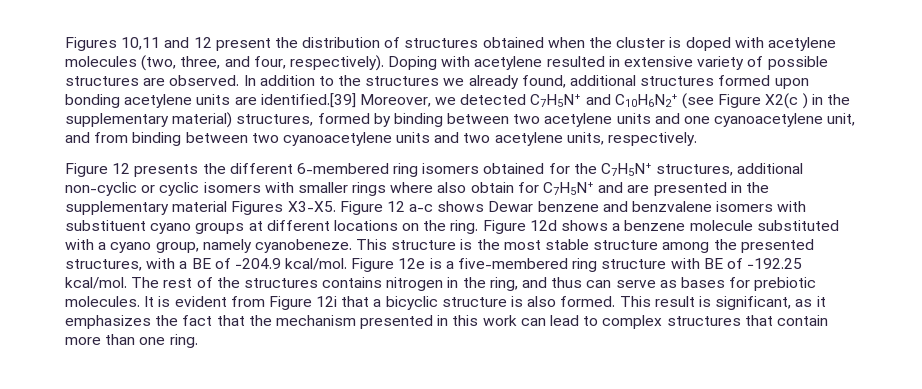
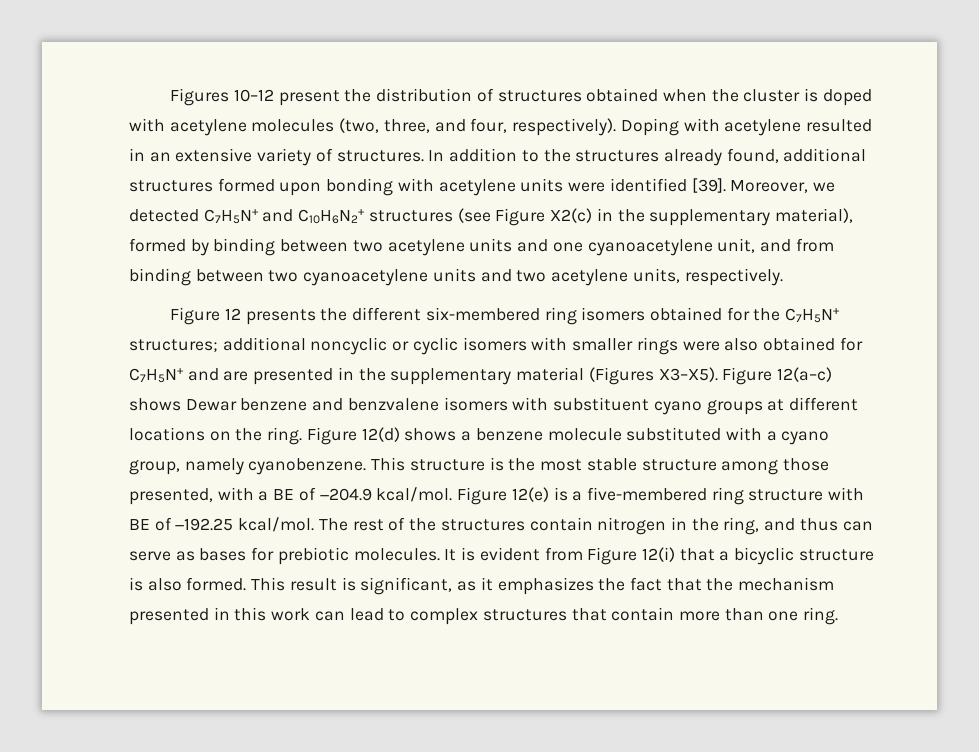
[65,37,212,51] Figures 10,11 and 12 -> [170,88,274,106] Figures 10–12
(620, 61) none -> [149,152,171,162] an
[767,56,828,70] [65,75,240,86] possible structures are observed. -> [336,150,424,162] structures.
[443,78,465,86] we -> (660, 156) none
[124,93,356,108] acetylene units are identified.[39] -> [397,178,726,196] with acetylene units were identified [39].
(678, 100) none -> [368,210,453,222] structures
[765,93,850,109] [65,112,314,128] X2(c ) in the supplementary material) structures, -> [550,208,853,226] X2(c) in the supplementary material),
[296,163,389,174] 6-membered -> [425,307,540,321] six-membered
[656,163,804,176] [65,182,137,196] structures, additional non-cyclic -> [129,337,388,355] structures; additional noncyclic
[390,182,514,193] where also obtain -> [682,337,835,351] were also obtained
[231,201,434,215] Figures X3-X5. Figure 12 a-c -> [588,367,832,385] (Figures X3–X5). Figure 12(a–c)
[529,220,557,231] 12d -> [361,427,400,442] 12(d)
[254,239,352,253] cyanobeneze. -> [248,458,367,475] cyanobenzene.
[713,239,814,253] [65,259,142,271] the presented structures, -> [782,458,829,471] [129,488,213,505] those presented,
[398,258,426,269] 12e -> [511,487,549,502] 12(e)
[322,277,383,288] contains -> [529,517,593,531] contain
[316,296,338,307] 12i -> [641,547,675,562] 12(i)

